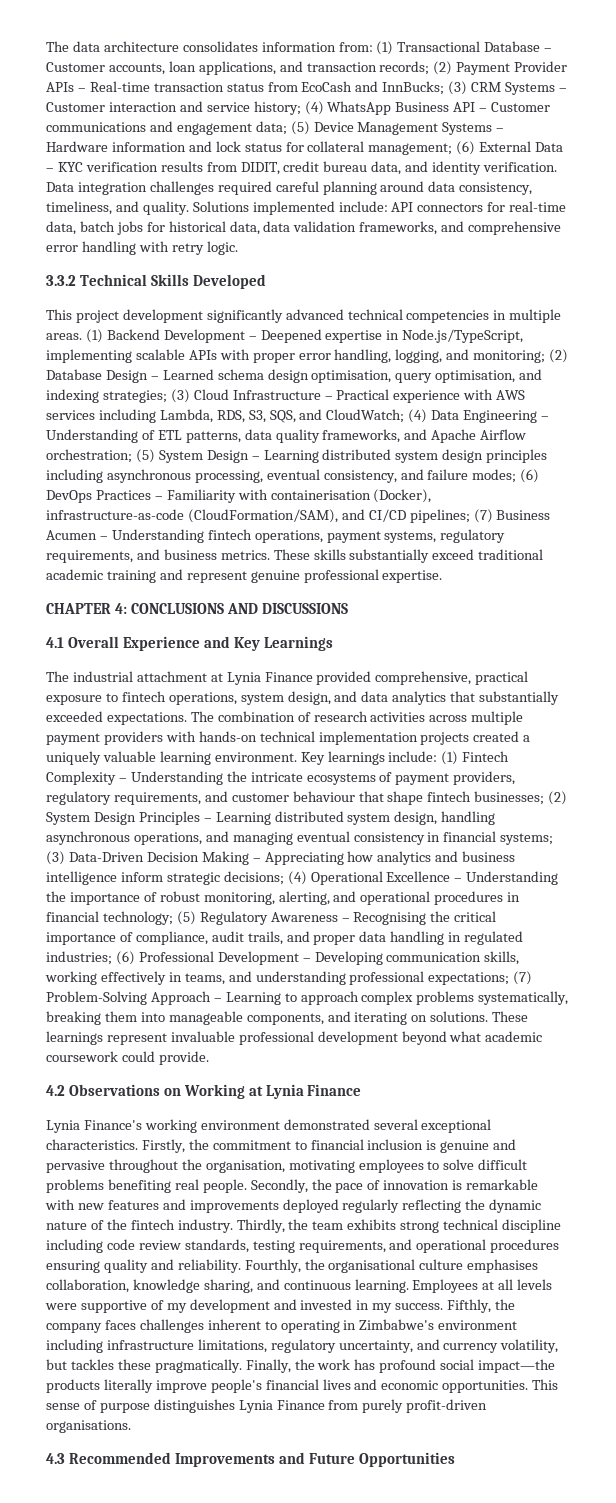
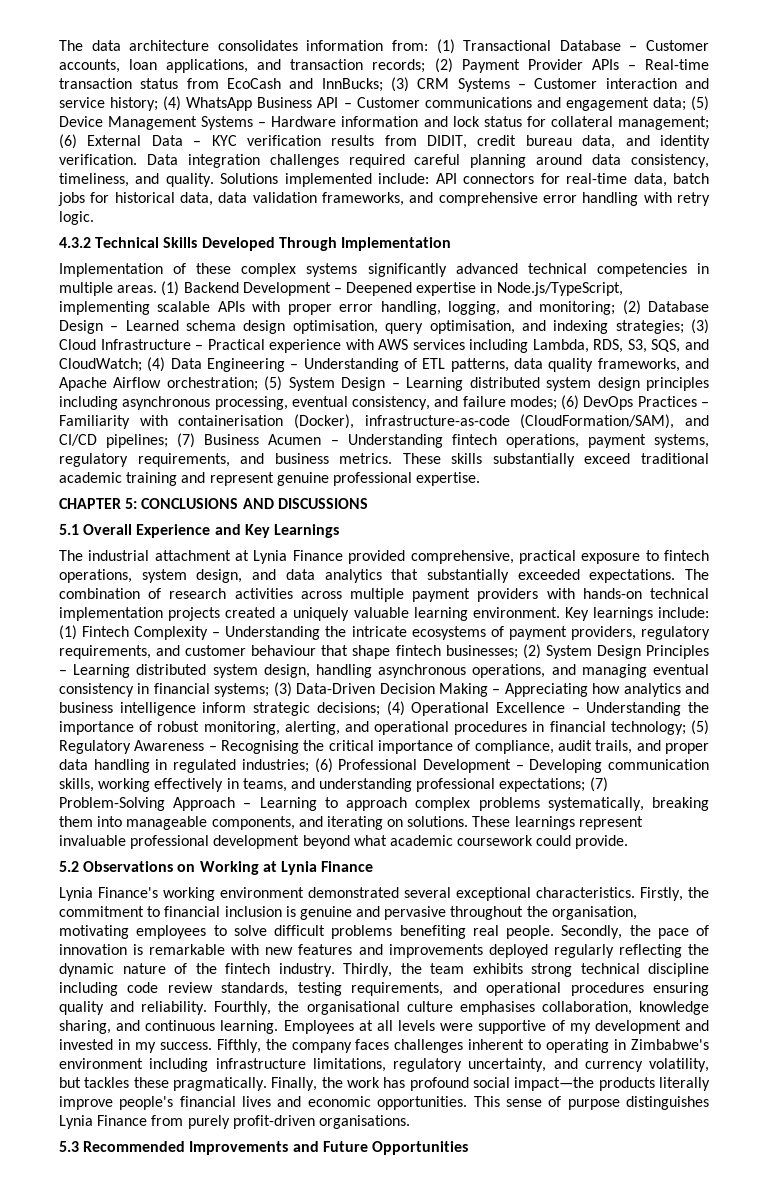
[46,275,76,286] 3.3.2 -> [59,237,91,248] 4.3.2
[46,309,203,323] // This project development -> [278,237,451,251] [59,263,358,277] Through Implementation // Implementation of these complex systems
[114,603,127,614] 4: -> [125,498,138,509] 5:
[46,637,64,648] 4.1 -> [59,524,79,535] 5.1
[46,1085,65,1096] 4.2 -> [59,861,79,872] 5.2
[46,1453,65,1464] 4.3 -> [59,1141,79,1152] 5.3

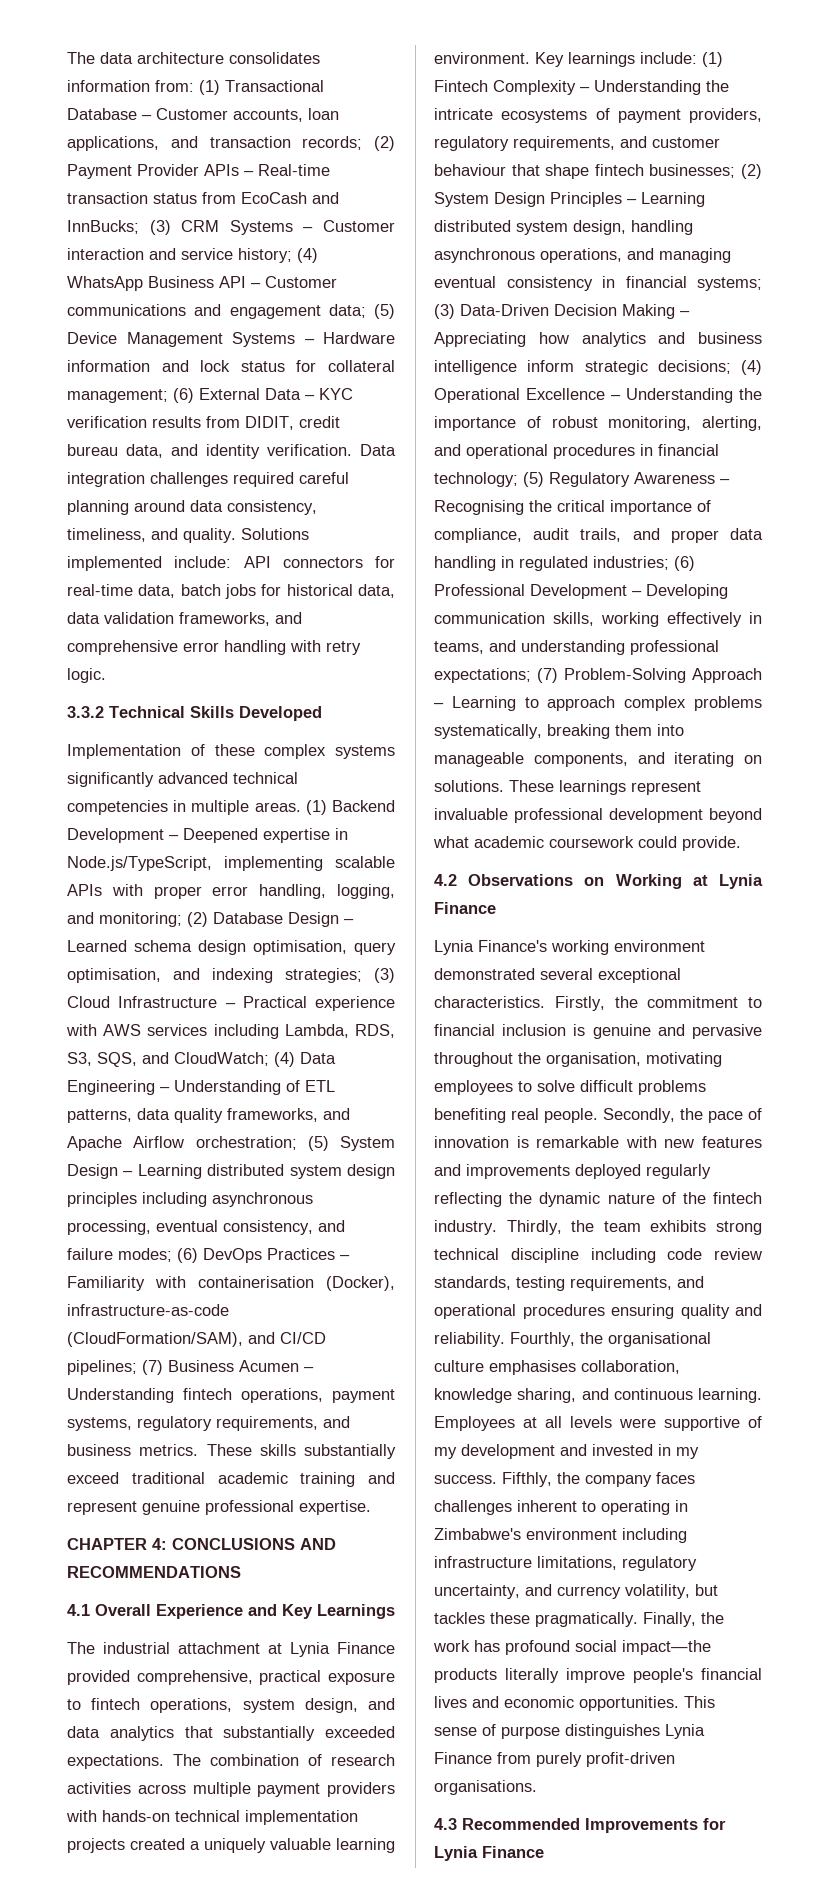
[59,237,91,248] 4.3.2 -> [67,706,104,718] 3.3.2
[278,237,451,251] Through Implementation -> (322, 713) none
[125,498,138,509] 5: -> [152,1538,167,1550] 4:
[277,498,368,509] [59,524,79,535] DISCUSSIONS // 5.1 -> [67,1566,241,1578] [67,1604,90,1616] RECOMMENDATIONS // 4.1
[59,861,79,872] 5.2 -> [434,874,457,886] 4.2
[59,1141,79,1152] 5.3 -> [434,1818,457,1830] 4.3
[292,1141,468,1155] and Future Opportunities -> [703,1818,726,1830] [434,1846,544,1861] for Lynia Finance

